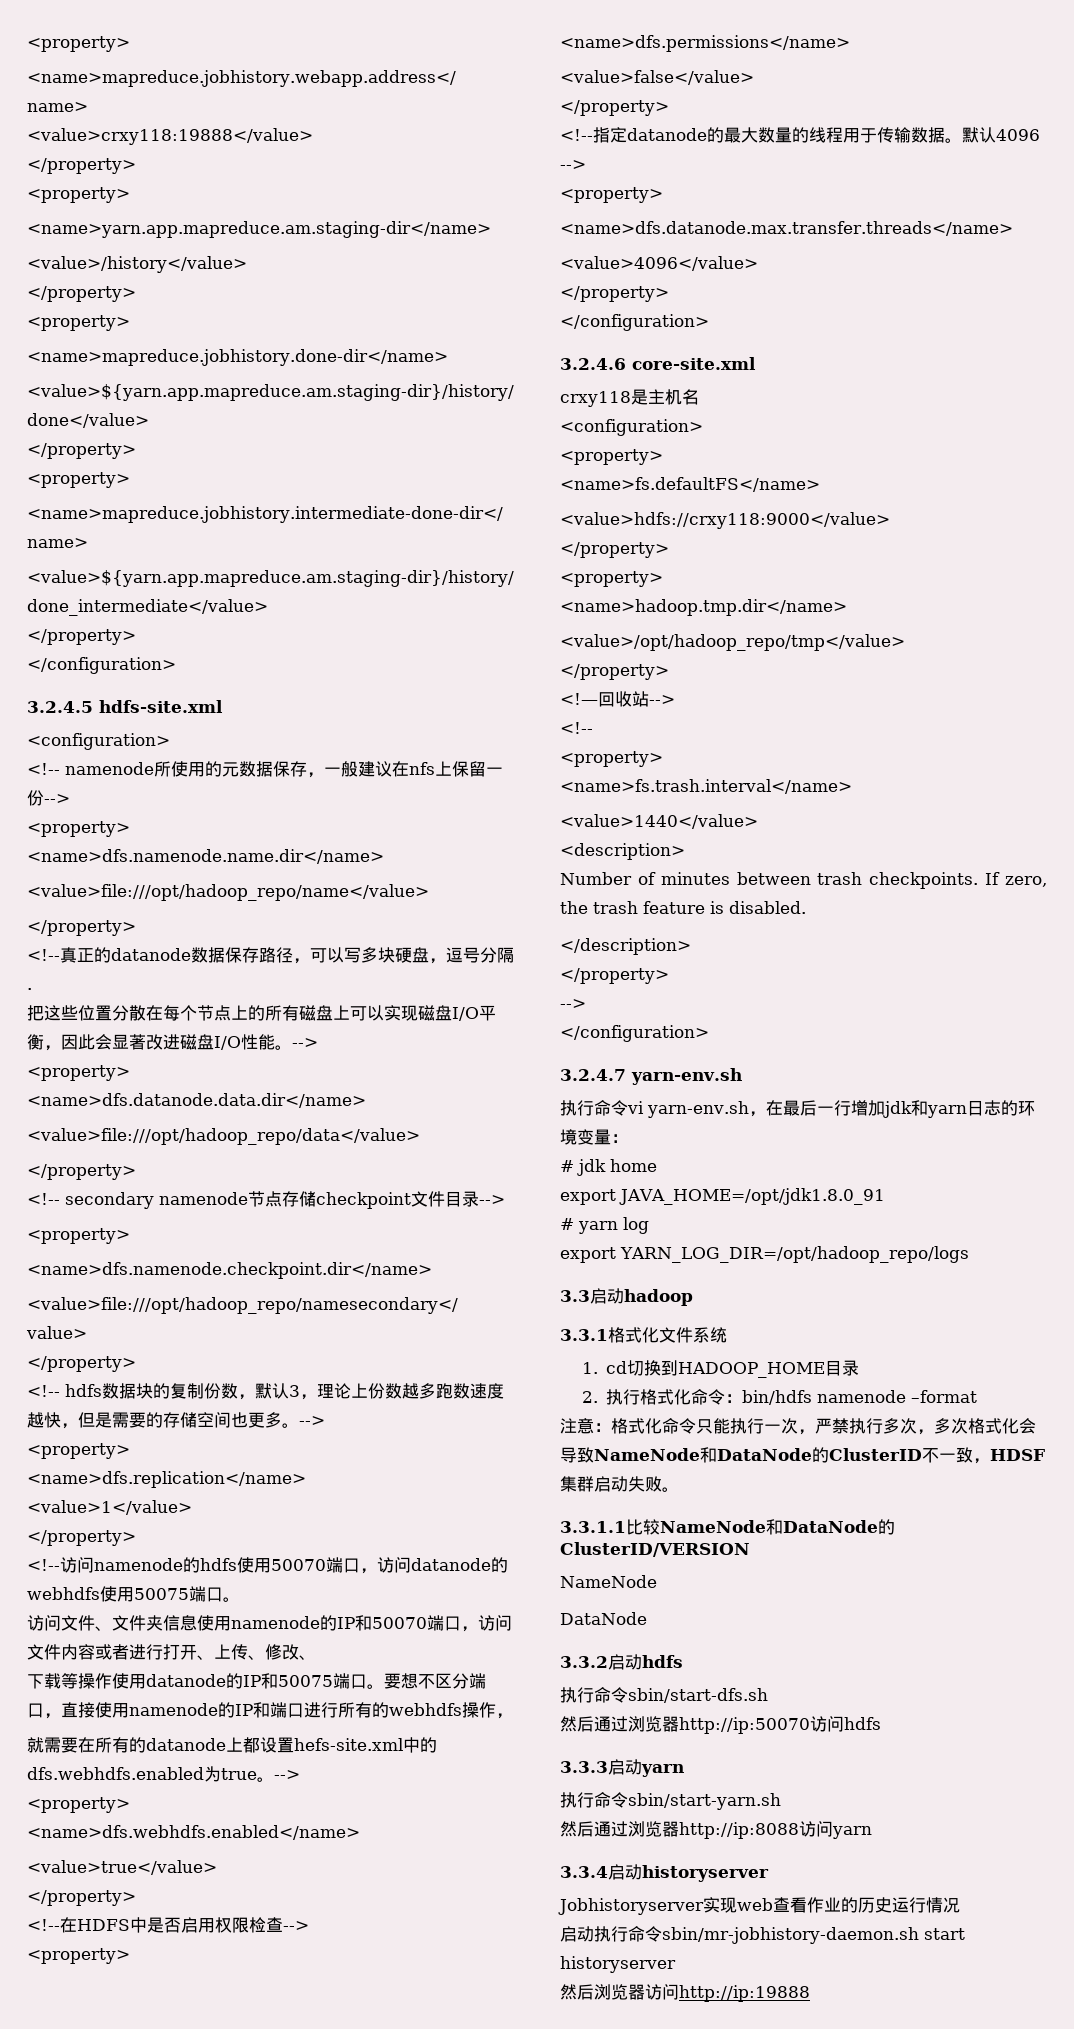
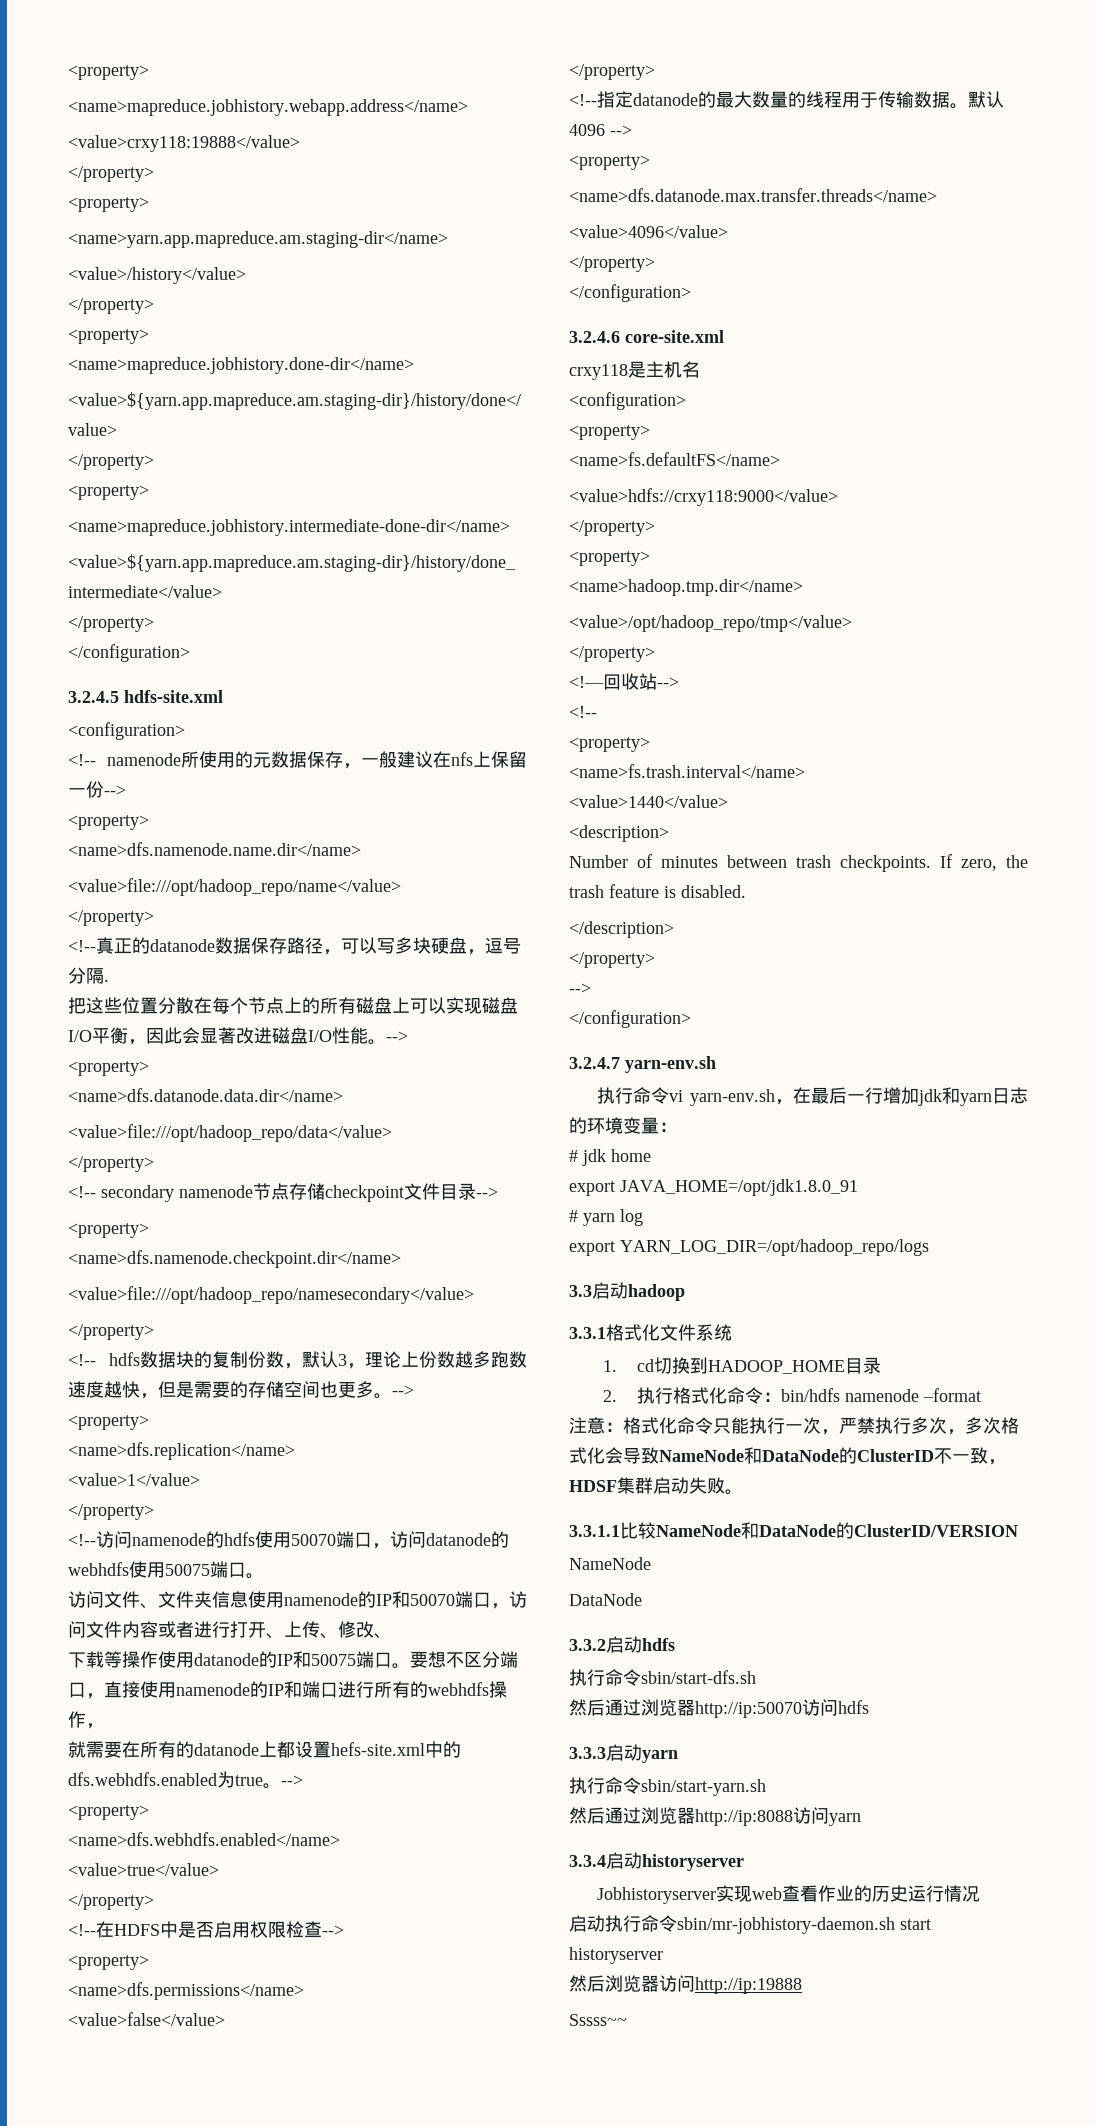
(810, 1993) none -> [569,2014,627,2026] // Sssss~~

